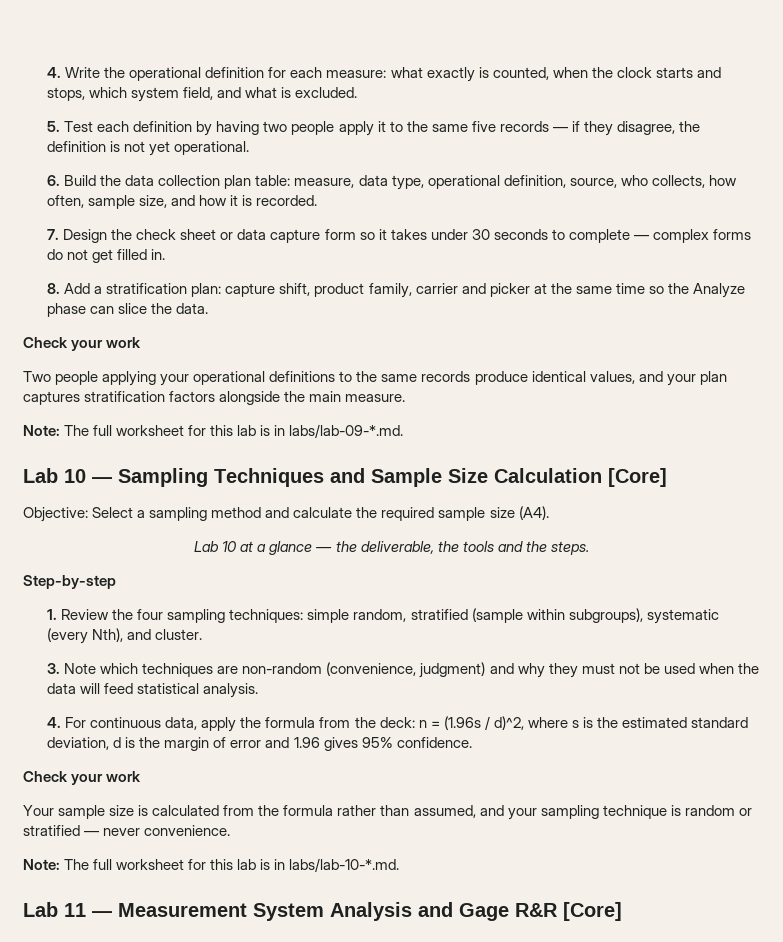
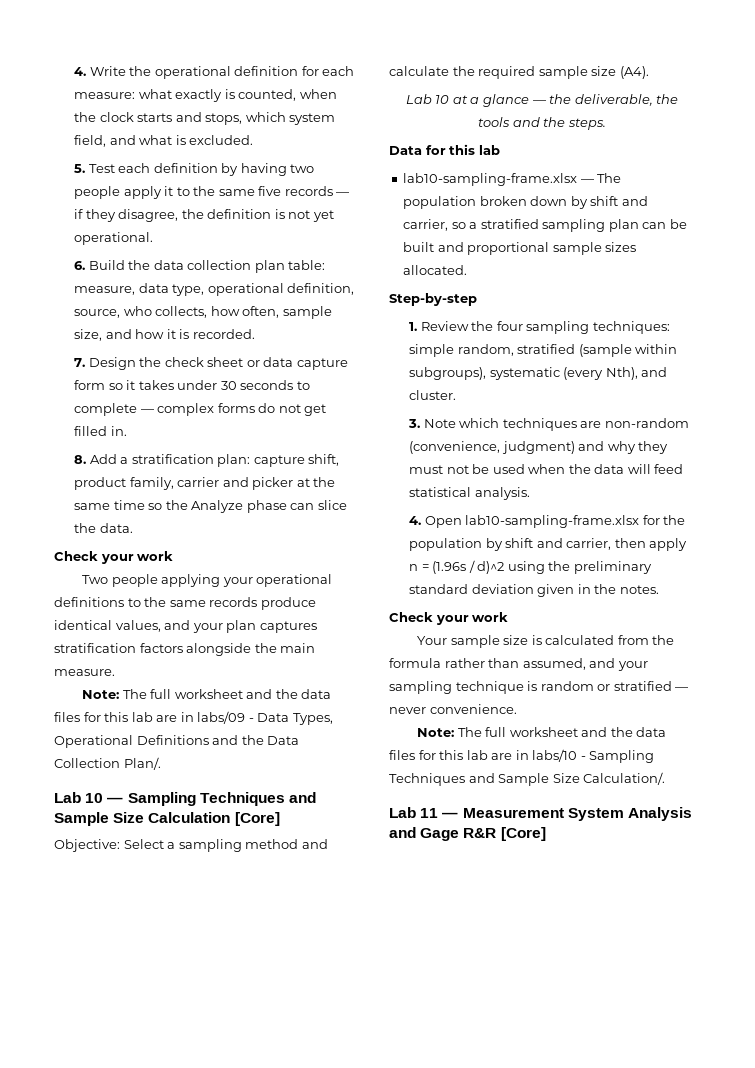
[188,424,404,438] for this lab is in labs/lab-09-*.md. -> [246,689,332,699] [54,711,333,725] [54,735,300,748] [54,757,161,770] and the data files for this lab are in labs/09 - Data Types, Operational Definitions and the Data Collection Plan/.
(589, 548) none -> [389,144,500,155] [403,173,622,186] [403,196,648,209] [403,219,687,232] [403,242,637,255] [403,265,468,275] // Data for this lab // lab10-sampling-frame.xlsx — The population broken down by shift and carrier, so a stratified sampling plan can be built and proportional sample sizes allocated.
[65,716,749,732] [47,737,472,751] For continuous data, apply the formula from the deck: n = (1.96s / d)^2, where s is the estimated standard deviation, d is the margin of error and 1.96 gives 95% confidence. -> [424,515,686,528] [409,538,688,551] [409,560,652,574] [409,584,659,597] Open lab10-sampling-frame.xlsx for the population by shift and carrier, then apply n = (1.96s / d)^2 using the preliminary standard deviation given in the notes.
[188,858,400,872] for this lab is in labs/lab-10-*.md. -> [581,727,667,737] [389,749,655,763] [389,772,666,786] and the data files for this lab are in labs/10 - Sampling Techniques and Sample Size Calculation/.

